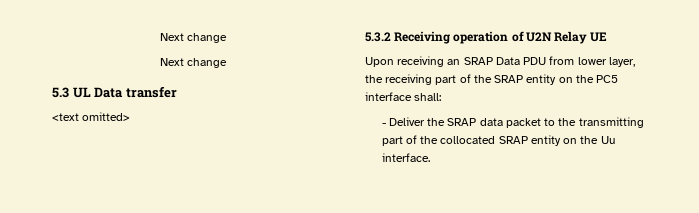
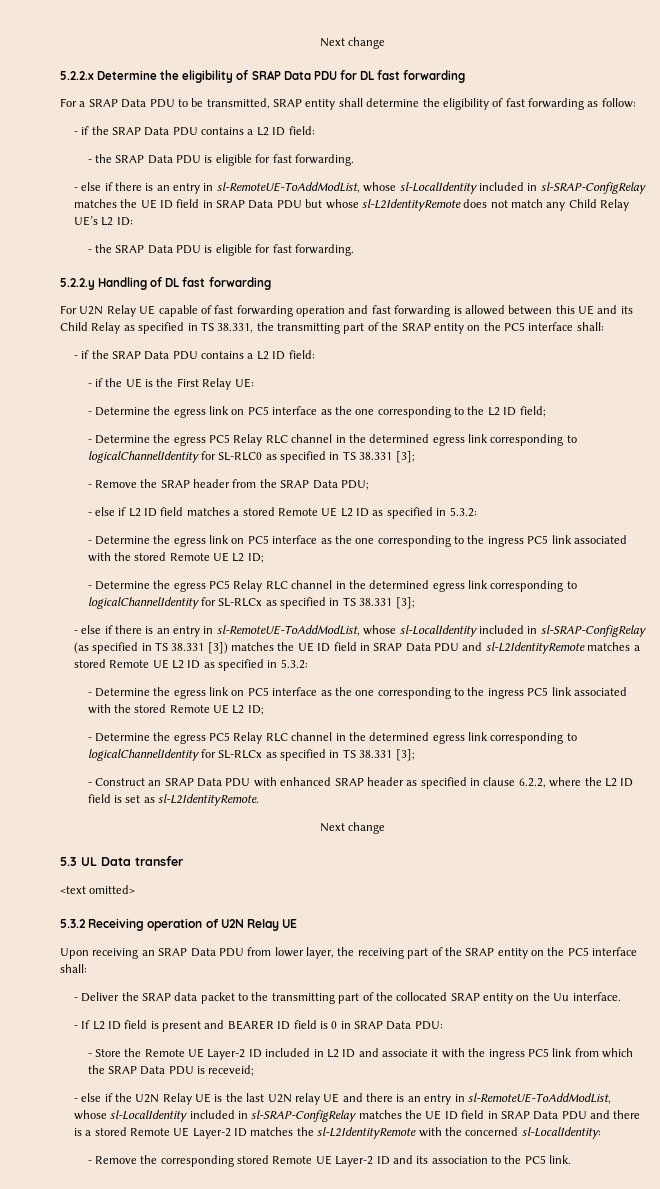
[159,33,228,43] Next change -> [319,37,386,49] [60,70,466,83] [60,98,636,110] [73,126,315,136] [87,154,354,166] [73,182,646,194] [73,199,630,211] [73,216,133,226] [87,244,354,256] [60,277,271,290] [60,305,633,317] [60,322,604,334] [73,350,315,360] [87,378,254,390] [87,406,546,418] [87,434,577,446] [87,451,415,463] [87,479,369,490] [87,507,477,519] [87,535,627,547] [87,552,264,563] [87,580,577,592] [87,597,415,609] [73,625,646,637] [73,642,640,654] [73,659,308,671] [87,687,627,699] [87,704,264,715] [87,732,577,744] [87,749,415,761] [87,777,634,789] [87,794,260,806] Next change // 5.2.2.x Determine the eligibility of SRAP Data PDU for DL fast forwarding // For a SRAP Data PDU to be transmitted, SRAP entity shall determine the eligibility of fast forwarding as follow: // - if the SRAP Data PDU contains a L2 ID field: // - the SRAP Data PDU is eligible for fast forwarding. // - else if there is an entry in sl-RemoteUE-ToAddModList, whose sl-LocalIdentity included in sl-SRAP-ConfigRelay matches the UE ID field in SRAP Data PDU but whose sl-L2IdentityRemote does not match any Child Relay UE’s L2 ID: // - the SRAP Data PDU is eligible for fast forwarding. // 5.2.2.y Handling of DL fast forwarding // For U2N Relay UE capable of fast forwarding operation and fast forwarding is allowed between this UE and its Child Relay as specified in TS 38.331, the transmitting part of the SRAP entity on the PC5 interface shall: // - if the SRAP Data PDU contains a L2 ID field: // - if the UE is the First Relay UE: // - Determine the egress link on PC5 interface as the one corresponding to the L2 ID field; // - Determine the egress PC5 Relay RLC channel in the determined egress link corresponding to logicalChannelIdentity for SL-RLC0 as specified in TS 38.331 [3]; // - Remove the SRAP header from the SRAP Data PDU; // - else if L2 ID field matches a stored Remote UE L2 ID as specified in 5.3.2: // - Determine the egress link on PC5 interface as the one corresponding to the ingress PC5 link associated with the stored Remote UE L2 ID; // - Determine the egress PC5 Relay RLC channel in the determined egress link corresponding to logicalChannelIdentity for SL-RLCx as specified in TS 38.331 [3]; // - else if there is an entry in sl-RemoteUE-ToAddModList, whose sl-LocalIdentity included in sl-SRAP-ConfigRelay (as specified in TS 38.331 [3]) matches the UE ID field in SRAP Data PDU and sl-L2IdentityRemote matches a stored Remote UE L2 ID as specified in 5.3.2: // - Determine the egress link on PC5 interface as the one corresponding to the ingress PC5 link associated with the stored Remote UE L2 ID; // - Determine the egress PC5 Relay RLC channel in the determined egress link corresponding to logicalChannelIdentity for SL-RLCx as specified in TS 38.331 [3]; // - Construct an SRAP Data PDU with enhanced SRAP header as specified in clause 6.2.2, where the L2 ID field is set as sl-L2IdentityRemote.
(430, 157) none -> [73,1020,443,1032] [87,1048,634,1060] [87,1065,255,1076] [73,1093,611,1105] [73,1110,641,1122] [73,1127,601,1139] [87,1155,572,1167] // - If L2 ID field is present and BEARER ID field is 0 in SRAP Data PDU: // - Store the Remote UE Layer-2 ID included in L2 ID and associate it with the ingress PC5 link from which the SRAP Data PDU is receveid; // - else if the U2N Relay UE is the last U2N relay UE and there is an entry in sl-RemoteUE-ToAddModList, whose sl-LocalIdentity included in sl-SRAP-ConfigRelay matches the UE ID field in SRAP Data PDU and there is a stored Remote UE Layer-2 ID matches the sl-L2IdentityRemote with the concerned sl-LocalIdentity: // - Remove the corresponding stored Remote UE Layer-2 ID and its association to the PC5 link.

